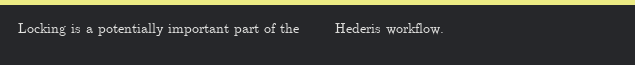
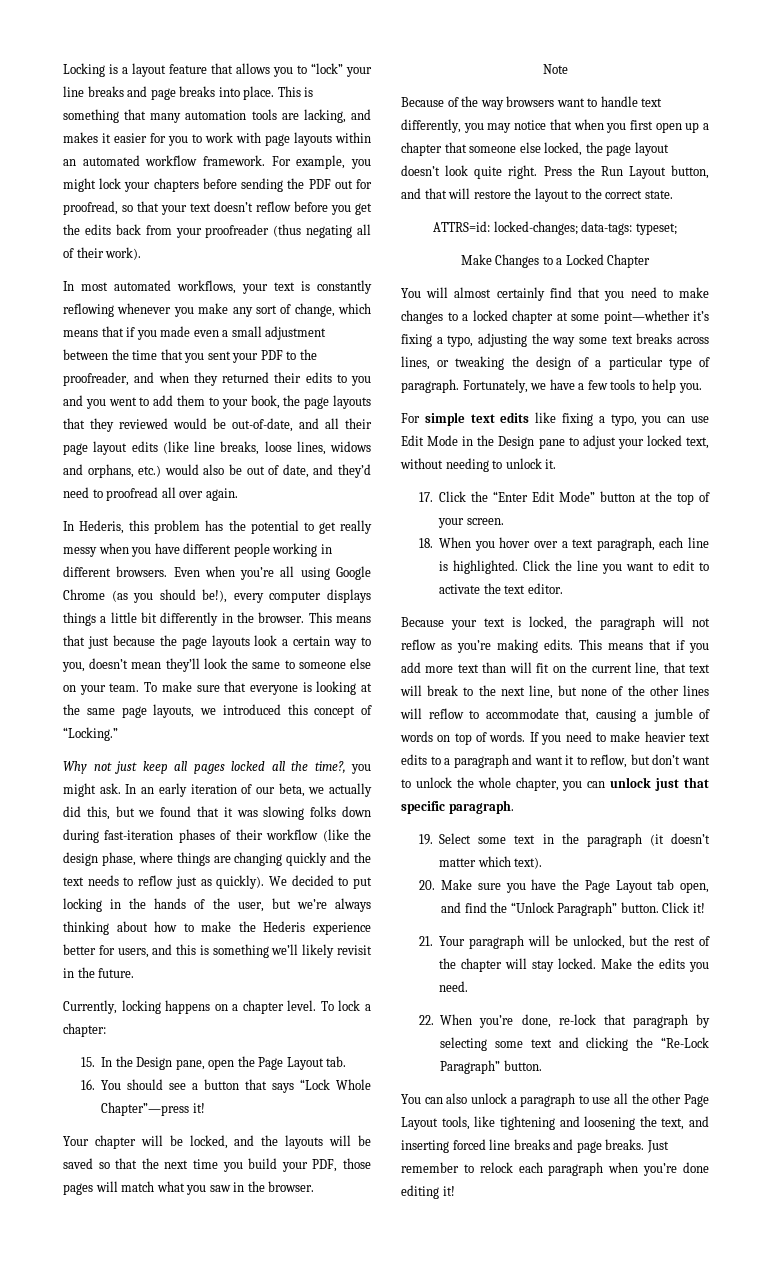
[98,23,444,36] potentially important part of the Hederis workflow. -> [132,63,372,77] [63,86,314,100] [63,109,371,123] [63,132,371,146] [63,155,371,169] [63,178,372,192] [63,201,372,215] [63,224,371,238] [63,247,142,260] [63,280,372,294] [63,303,371,317] [63,326,327,340] [63,349,317,363] [63,372,371,386] [63,395,371,409] [63,418,372,432] [63,441,371,455] [63,464,371,478] [63,487,238,501] [63,520,372,534] [63,543,332,557] [63,566,371,580] [63,589,371,603] [63,612,372,626] [63,635,371,649] [62,658,372,672] [63,681,372,695] [63,704,372,718] [63,727,118,741] [63,761,371,774] [63,783,372,797] [63,806,372,820] [63,829,371,843] [63,852,371,866] [63,875,372,889] [63,898,371,912] [63,921,372,935] [63,944,372,958] [63,967,135,978] [63,1000,372,1014] [63,1023,106,1037] [80,1056,347,1070] [80,1079,371,1093] [101,1102,205,1116] [63,1135,371,1149] [63,1158,371,1172] [63,1181,315,1195] [542,64,568,74] [401,96,663,110] [401,119,709,133] [401,142,669,156] [401,165,709,179] [401,188,673,202] [433,221,677,235] [460,254,651,268] [401,287,709,301] [401,310,709,324] [401,333,709,347] [401,356,710,370] [401,379,702,393] [401,412,709,426] [401,435,709,449] [400,458,557,472] [418,491,710,505] [438,518,504,528] [418,537,709,551] [439,560,709,574] [439,583,563,594] [401,616,710,630] [401,639,709,653] [401,662,710,676] [400,685,709,699] [400,708,710,722] [400,731,710,745] [401,754,710,768] [401,777,709,791] [401,800,514,814] [418,833,710,847] [439,856,543,869] [418,879,709,893] [441,902,705,916] [418,935,710,949] [439,958,709,972] [439,981,469,992] [418,1014,710,1028] [440,1037,709,1051] [440,1060,542,1074] [401,1093,709,1107] [401,1116,709,1130] [401,1139,669,1153] [401,1162,709,1176] [401,1185,455,1199] layout feature that allows you to “lock” your line breaks and page breaks into place. This is something that many automation tools are lacking, and makes it easier for you to work with page layouts within an automated workflow framework. For example, you might lock your chapters before sending the PDF out for proofread, so that your text doesn’t reflow before you get the edits back from your proofreader (thus negating all of their work). // In most automated workflows, your text is constantly reflowing whenever you make any sort of change, which means that if you made even a small adjustment between the time that you sent your PDF to the proofreader, and when they returned their edits to you and you went to add them to your book, the page layouts that they reviewed would be out-of-date, and all their page layout edits (like line breaks, loose lines, widows and orphans, etc.) would also be out of date, and they’d need to proofread all over again. // In Hederis, this problem has the potential to get really messy when you have different people working in different browsers. Even when you’re all using Google Chrome (as you should be!), every computer displays things a little bit differently in the browser. This means that just because the page layouts look a certain way to you, doesn’t mean they’ll look the same to someone else on your team. To make sure that everyone is looking at the same page layouts, we introduced this concept of “Locking.” // Why not just keep all pages locked all the time?, you might ask. In an early iteration of our beta, we actually did this, but we found that it was slowing folks down during fast-iteration phases of their workflow (like the design phase, where things are changing quickly and the text needs to reflow just as quickly). We decided to put locking in the hands of the user, but we’re always thinking about how to make the Hederis experience better for users, and this is something we’ll likely revisit in the future. // Currently, locking happens on a chapter level. To lock a chapter: // 15. In the Design pane, open the Page Layout tab. // 16. You should see a button that says “Lock Whole Chapter”—press it! // Your chapter will be locked, and the layouts will be saved so that the next time you build your PDF, those pages will match what you saw in the browser. // Note // Because of the way browsers want to handle text differently, you may notice that when you first open up a chapter that someone else locked, the page layout doesn’t look quite right. Press the Run Layout button, and that will restore the layout to the correct state. // ATTRS=id: locked-changes; data-tags: typeset; // Make Changes to a Locked Chapter // You will almost certainly find that you need to make changes to a locked chapter at some point—whether it’s fixing a typo, adjusting the way some text breaks across lines, or tweaking the design of a particular type of paragraph. Fortunately, we have a few tools to help you. // For simple text edits like fixing a typo, you can use Edit Mode in the Design pane to adjust your locked text, without needing to unlock it. // 17. Click the “Enter Edit Mode” button at the top of your screen. // 18. When you hover over a text paragraph, each line is highlighted. Click the line you want to edit to activate the text editor. // Because your text is locked, the paragraph will not reflow as you’re making edits. This means that if you add more text than will fit on the current line, that text will break to the next line, but none of the other lines will reflow to accommodate that, causing a jumble of words on top of words. If you need to make heavier text edits to a paragraph and want it to reflow, but don’t want to unlock the whole chapter, you can unlock just that specific paragraph. // 19. Select some text in the paragraph (it doesn’t matter which text). // 20. Make sure you have the Page Layout tab open, and find the “Unlock Paragraph” button. Click it! // 21. Your paragraph will be unlocked, but the rest of the chapter will stay locked. Make the edits you need. // 22. When you’re done, re-lock that paragraph by selecting some text and clicking the “Re-Lock Paragraph” button. // You can also unlock a paragraph to use all the other Page Layout tools, like tightening and loosening the text, and inserting forced line breaks and page breaks. Just remember to relock each paragraph when you’re done editing it!

